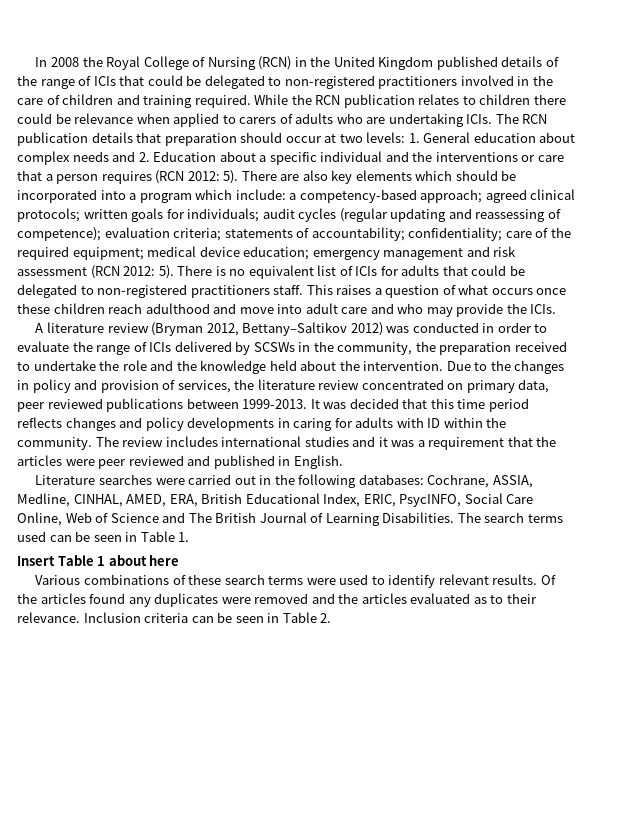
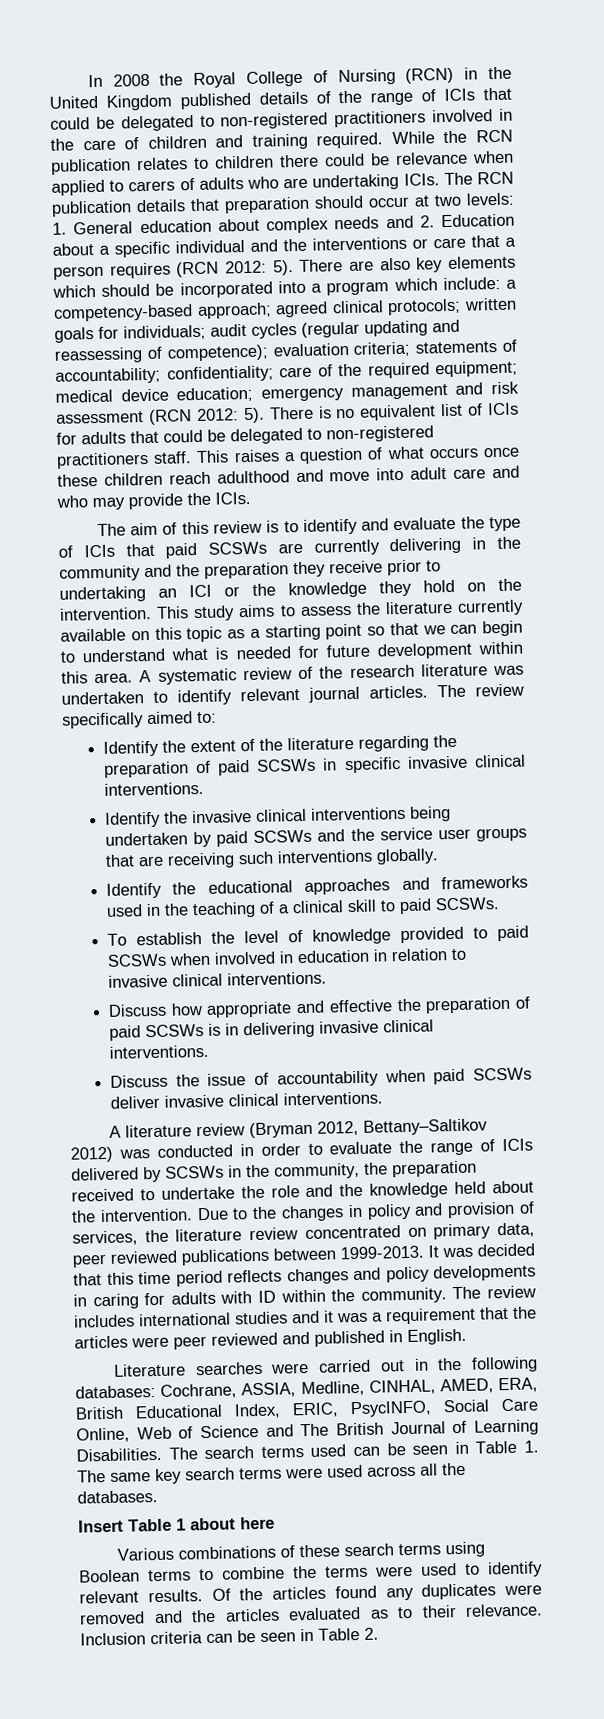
(557, 309) none -> [96,516,521,537] [58,536,521,559] [59,559,441,582] [59,578,522,603] [59,599,524,622] [60,620,523,643] [60,641,523,663] [61,663,525,685] [61,683,524,706] [62,711,217,729] [102,734,457,757] [103,754,526,778] [103,781,204,796] [104,806,451,828] [104,827,528,848] [104,848,439,869] [105,875,528,899] [105,897,500,919] [106,925,530,946] [106,948,467,967] [107,971,327,988] [107,996,532,1018] [108,1019,434,1041] [108,1044,209,1059] [109,1067,533,1088] [109,1091,383,1109] // The aim of this review is to identify and evaluate the type of ICIs that paid SCSWs are currently delivering in the community and the preparation they receive prior to undertaking an ICI or the knowledge they hold on the intervention. This study aims to assess the literature currently available on this topic as a starting point so that we can begin to understand what is needed for future development within this area. A systematic review of the research literature was undertaken to identify relevant journal articles. The review specifically aimed to: // Identify the extent of the literature regarding the preparation of paid SCSWs in specific invasive clinical interventions. // Identify the invasive clinical interventions being undertaken by paid SCSWs and the service user groups that are receiving such interventions globally. // Identify the educational approaches and frameworks used in the teaching of a clinical skill to paid SCSWs. // To establish the level of knowledge provided to paid SCSWs when involved in education in relation to invasive clinical interventions. // Discuss how appropriate and effective the preparation of paid SCSWs is in delivering invasive clinical interventions. // Discuss the issue of accountability when paid SCSWs deliver invasive clinical interventions.
(190, 537) none -> [77,1462,466,1485] [77,1489,158,1504] The same key search terms were used across all the databases.
(304, 580) none -> [444,1541,485,1558] [79,1565,368,1583] using Boolean terms to combine the terms

